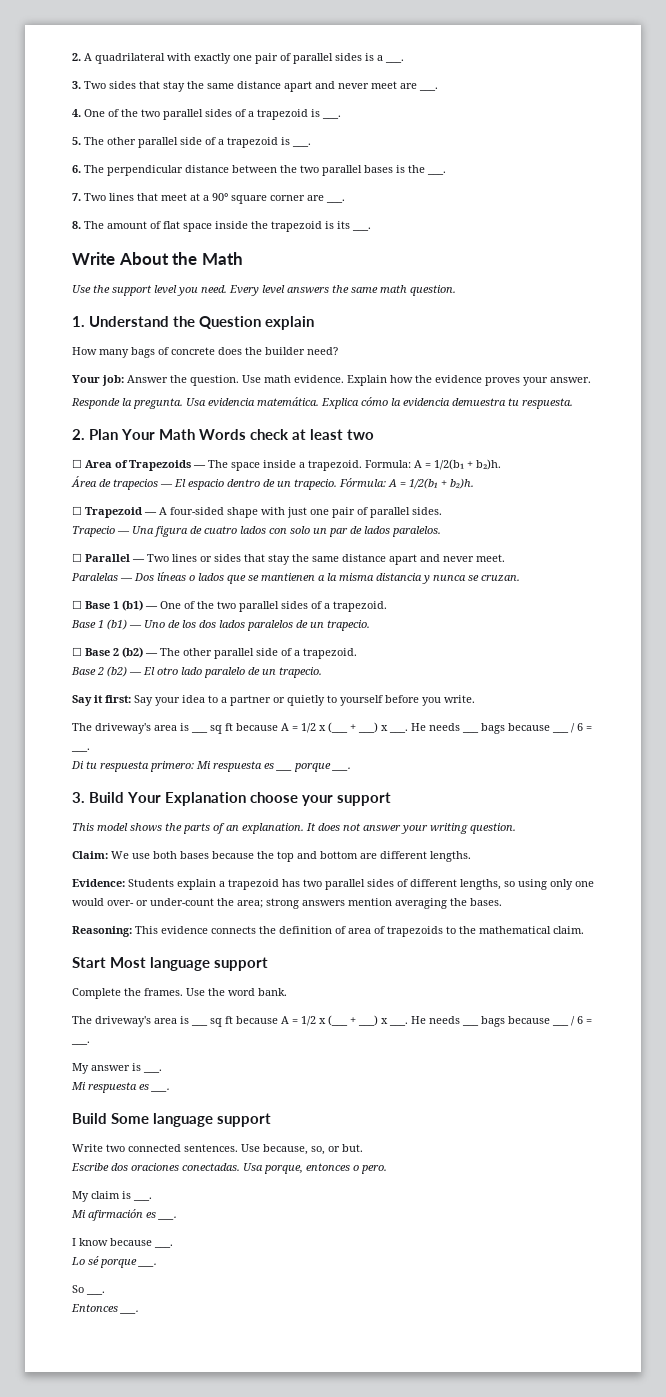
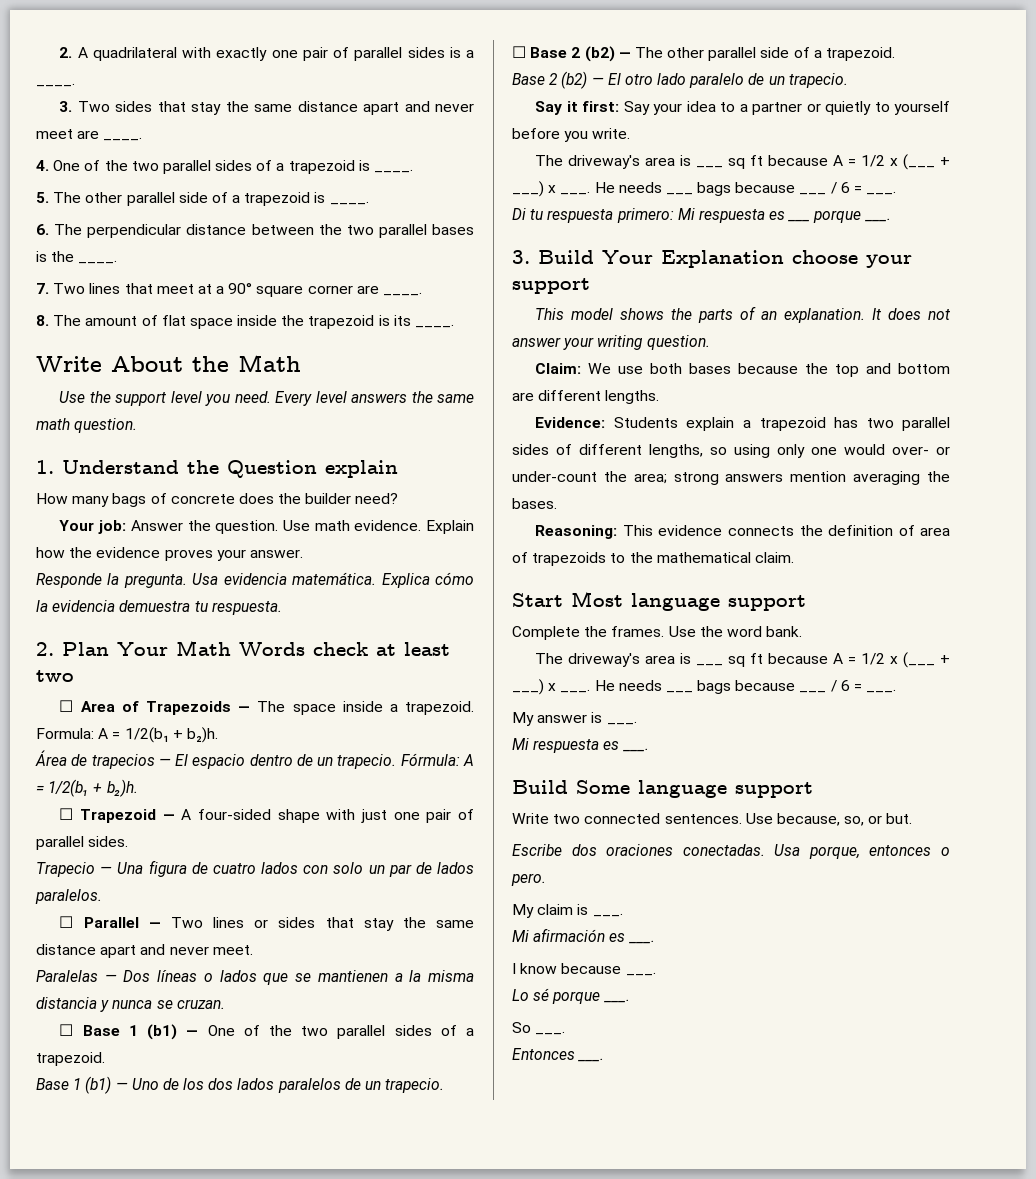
[385,59,404,63] ___. -> [36,83,75,87] ____.
[419,87,438,91] ___. -> [103,137,143,141] ____.
[322,115,341,119] ___. -> [374,169,414,173] ____.
[292,143,311,147] ___. -> [329,201,369,205] ____.
[427,171,446,175] ___. -> [78,260,118,264] ____.
[326,199,345,203] ___. -> [383,292,423,296] ____.
[352,227,371,231] ___. -> [415,324,455,328] ____.

